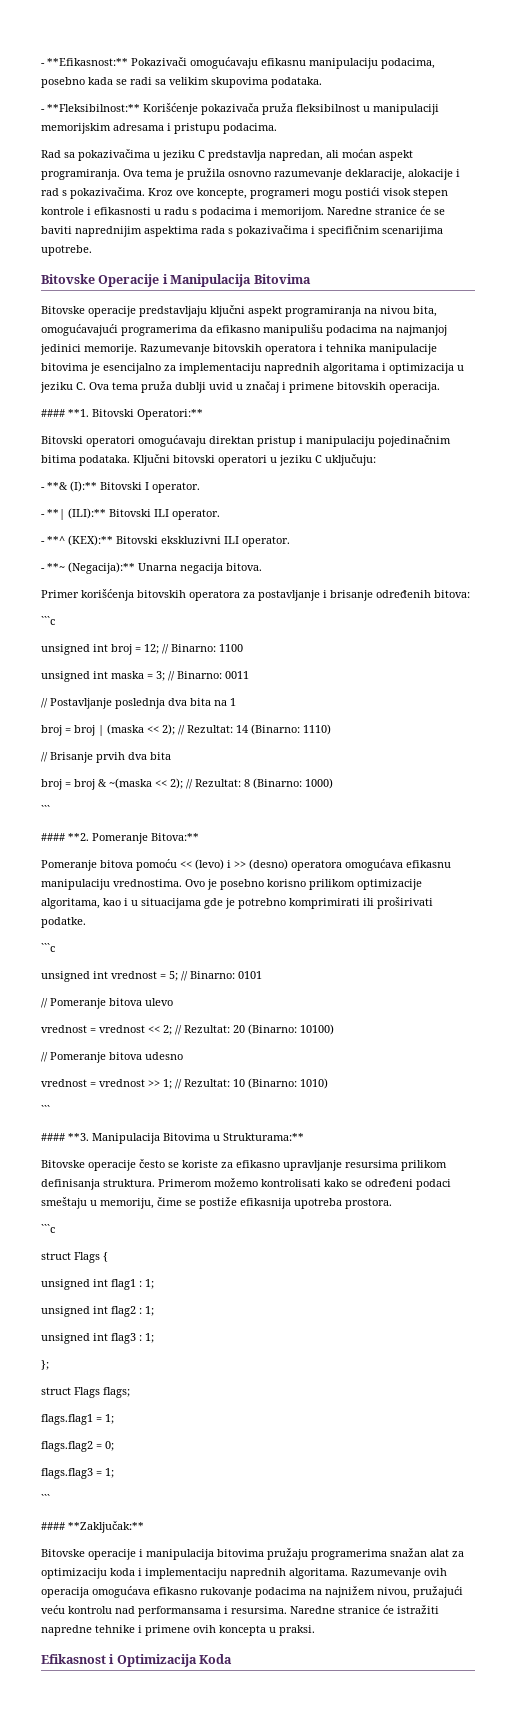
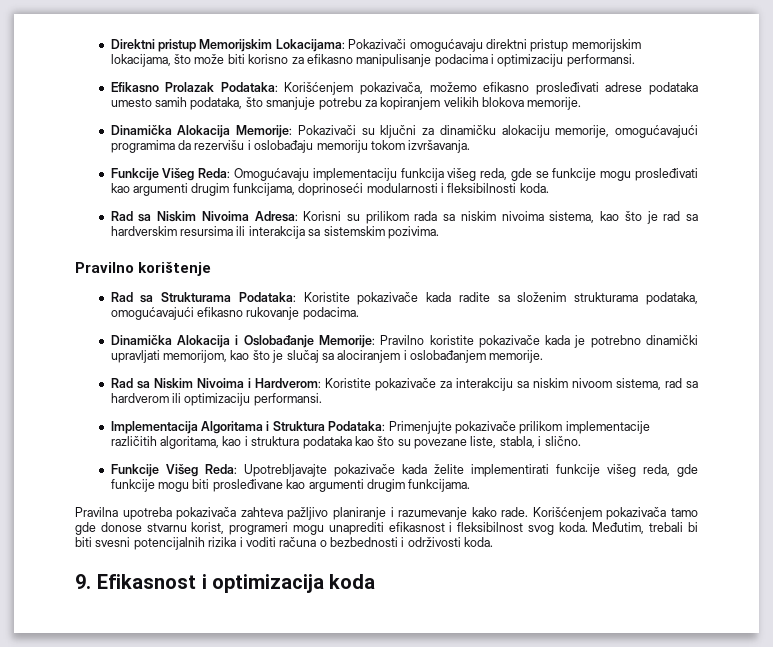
[41,57,435,69] [41,77,322,88] [41,103,439,115] [41,123,277,134] [41,149,413,161] [41,168,460,180] [41,187,448,199] [41,206,445,218] [41,225,443,237] [41,245,92,256] [41,274,311,287] [41,305,437,317] [41,324,447,336] [40,344,437,355] [41,363,464,374] [40,381,440,393] [41,409,203,420] [41,435,451,447] [41,454,376,466] [41,481,200,493] [41,508,220,520] [41,535,290,547] [41,562,262,574] [41,589,470,601] [41,616,55,625] [41,644,243,655] [41,671,249,682] [41,698,236,709] [41,724,331,736] [41,752,171,763] [41,778,333,790] [41,805,50,814] [41,833,199,844] [41,859,451,871] [41,879,422,890] [41,897,433,909] [41,917,86,928] [41,943,55,952] [41,971,262,982] [41,998,173,1009] [41,1024,334,1035] [41,1052,183,1063] [41,1078,328,1089] [41,1105,50,1114] [41,1133,304,1144] [41,1159,447,1171] [41,1178,451,1190] [41,1197,392,1209] [41,1224,55,1233] [41,1252,108,1263] [41,1279,154,1290] [41,1306,154,1317] [41,1333,154,1344] [41,1360,49,1370] [41,1387,130,1398] [41,1414,114,1425] [41,1441,114,1452] [41,1468,114,1479] [41,1494,50,1503] [41,1521,144,1533] [41,1548,464,1560] [41,1568,447,1579] [41,1586,463,1598] [41,1605,439,1617] [41,1625,315,1636] [41,1654,233,1667] - **Efikasnost:** Pokazivači omogućavaju efikasnu manipulaciju podacima, posebno kada se radi sa velikim skupovima podataka. // - **Fleksibilnost:** Korišćenje pokazivača pruža fleksibilnost u manipulaciji memorijskim adresama i pristupu podacima. // Rad sa pokazivačima u jeziku C predstavlja napredan, ali moćan aspekt programiranja. Ova tema je pružila osnovno razumevanje deklaracije, alokacije i rad s pokazivačima. Kroz ove koncepte, programeri mogu postići visok stepen kontrole i efikasnosti u radu s podacima i memorijom. Naredne stranice će se baviti naprednijim aspektima rada s pokazivačima i specifičnim scenarijima upotrebe. // Bitovske Operacije i Manipulacija Bitovima // Bitovske operacije predstavljaju ključni aspekt programiranja na nivou bita, omogućavajući programerima da efikasno manipulišu podacima na najmanjoj jedinici memorije. Razumevanje bitovskih operatora i tehnika manipulacije bitovima je esencijalno za implementaciju naprednih algoritama i optimizacija u jeziku C. Ova tema pruža dublji uvid u značaj i primene bitovskih operacija. // #### **1. Bitovski Operatori:** // Bitovski operatori omogućavaju direktan pristup i manipulaciju pojedinačnim bitima podataka. Ključni bitovski operatori u jeziku C uključuju: // - **& (I):** Bitovski I operator. // - **| (ILI):** Bitovski ILI operator. // - **^ (KEX):** Bitovski ekskluzivni ILI operator. // - **~ (Negacija):** Unarna negacija bitova. // Primer korišćenja bitovskih operatora za postavljanje i brisanje određenih bitova: // ```c // unsigned int broj = 12; // Binarno: 1100 // unsigned int maska = 3; // Binarno: 0011 // // Postavljanje poslednja dva bita na 1 // broj = broj | (maska << 2); // Rezultat: 14 (Binarno: 1110) // // Brisanje prvih dva bita // broj = broj & ~(maska << 2); // Rezultat: 8 (Binarno: 1000) // ``` // #### **2. Pomeranje Bitova:** // Pomeranje bitova pomoću << (levo) i >> (desno) operatora omogućava efikasnu manipulaciju vrednostima. Ovo je posebno korisno prilikom optimizacije algoritama, kao i u situacijama gde je potrebno komprimirati ili proširivati podatke. // ```c // unsigned int vrednost = 5; // Binarno: 0101 // // Pomeranje bitova ulevo // vrednost = vrednost << 2; // Rezultat: 20 (Binarno: 10100) // // Pomeranje bitova udesno // vrednost = vrednost >> 1; // Rezultat: 10 (Binarno: 1010) // ``` // #### **3. Manipulacija Bitovima u Strukturama:** // Bitovske operacije često se koriste za efikasno upravljanje resursima prilikom definisanja struktura. Primerom možemo kontrolisati kako se određeni podaci smeštaju u memoriju, čime se postiže efikasnija upotreba prostora. // ```c // struct Flags { // unsigned int flag1 : 1; // unsigned int flag2 : 1; // unsigned int flag3 : 1; // }; // struct Flags flags; // flags.flag1 = 1; // flags.flag2 = 0; // flags.flag3 = 1; // ``` // #### **Zaključak:** // Bitovske operacije i manipulacija bitovima pružaju programerima snažan alat za optimizaciju koda i implementaciju naprednih algoritama. Razumevanje ovih operacija omogućava efikasno rukovanje podacima na najnižem nivou, pružajući veću kontrolu nad performansama i resursima. Naredne stranice će istražiti napredne tehnike i primene ovih koncepta u praksi. // Efikasnost i Optimizacija Koda -> [110,39,641,52] [110,54,635,67] [110,82,698,95] [110,97,582,110] [110,125,698,138] [110,140,471,153] [110,168,698,181] [110,183,549,196] [110,211,698,224] [110,226,439,239] [75,261,212,276] [110,292,698,305] [110,307,359,320] [110,335,699,348] [110,350,544,363] [110,378,698,391] [110,393,322,406] [110,421,650,434] [110,436,581,449] [110,464,698,477] [110,479,471,492] [75,507,698,520] [75,522,699,535] [75,537,494,550] [75,574,376,593] Direktni pristup Memorijskim Lokacijama: Pokazivači omogućavaju direktni pristup memorijskim lokacijama, što može biti korisno za efikasno manipulisanje podacima i optimizaciju performansi. // Efikasno Prolazak Podataka: Korišćenjem pokazivača, možemo efikasno prosleđivati adrese podataka umesto samih podataka, što smanjuje potrebu za kopiranjem velikih blokova memorije. // Dinamička Alokacija Memorije: Pokazivači su ključni za dinamičku alokaciju memorije, omogućavajući programima da rezervišu i oslobađaju memoriju tokom izvršavanja. // Funkcije Višeg Reda: Omogućavaju implementaciju funkcija višeg reda, gde se funkcije mogu prosleđivati kao argumenti drugim funkcijama, doprinoseći modularnosti i fleksibilnosti koda. // Rad sa Niskim Nivoima Adresa: Korisni su prilikom rada sa niskim nivoima sistema, kao što je rad sa hardverskim resursima ili interakcija sa sistemskim pozivima. // Pravilno korištenje // Rad sa Strukturama Podataka: Koristite pokazivače kada radite sa složenim strukturama podataka, omogućavajući efikasno rukovanje podacima. // Dinamička Alokacija i Oslobađanje Memorije: Pravilno koristite pokazivače kada je potrebno dinamički upravljati memorijom, kao što je slučaj sa alociranjem i oslobađanjem memorije. // Rad sa Niskim Nivoima i Hardverom: Koristite pokazivače za interakciju sa niskim nivoom sistema, rad sa hardverom ili optimizaciju performansi. // Implementacija Algoritama i Struktura Podataka: Primenjujte pokazivače prilikom implementacije različitih algoritama, kao i struktura podataka kao što su povezane liste, stabla, i slično. // Funkcije Višeg Reda: Upotrebljavajte pokazivače kada želite implementirati funkcije višeg reda, gde funkcije mogu biti prosleđivane kao argumenti drugim funkcijama. // Pravilna upotreba pokazivača zahteva pažljivo planiranje i razumevanje kako rade. Korišćenjem pokazivača tamo gde donose stvarnu korist, programeri mogu unaprediti efikasnost i fleksibilnost svog koda. Međutim, trebali bi biti svesni potencijalnih rizika i voditi računa o bezbednosti i održivosti koda. // 9. Efikasnost i optimizacija koda

